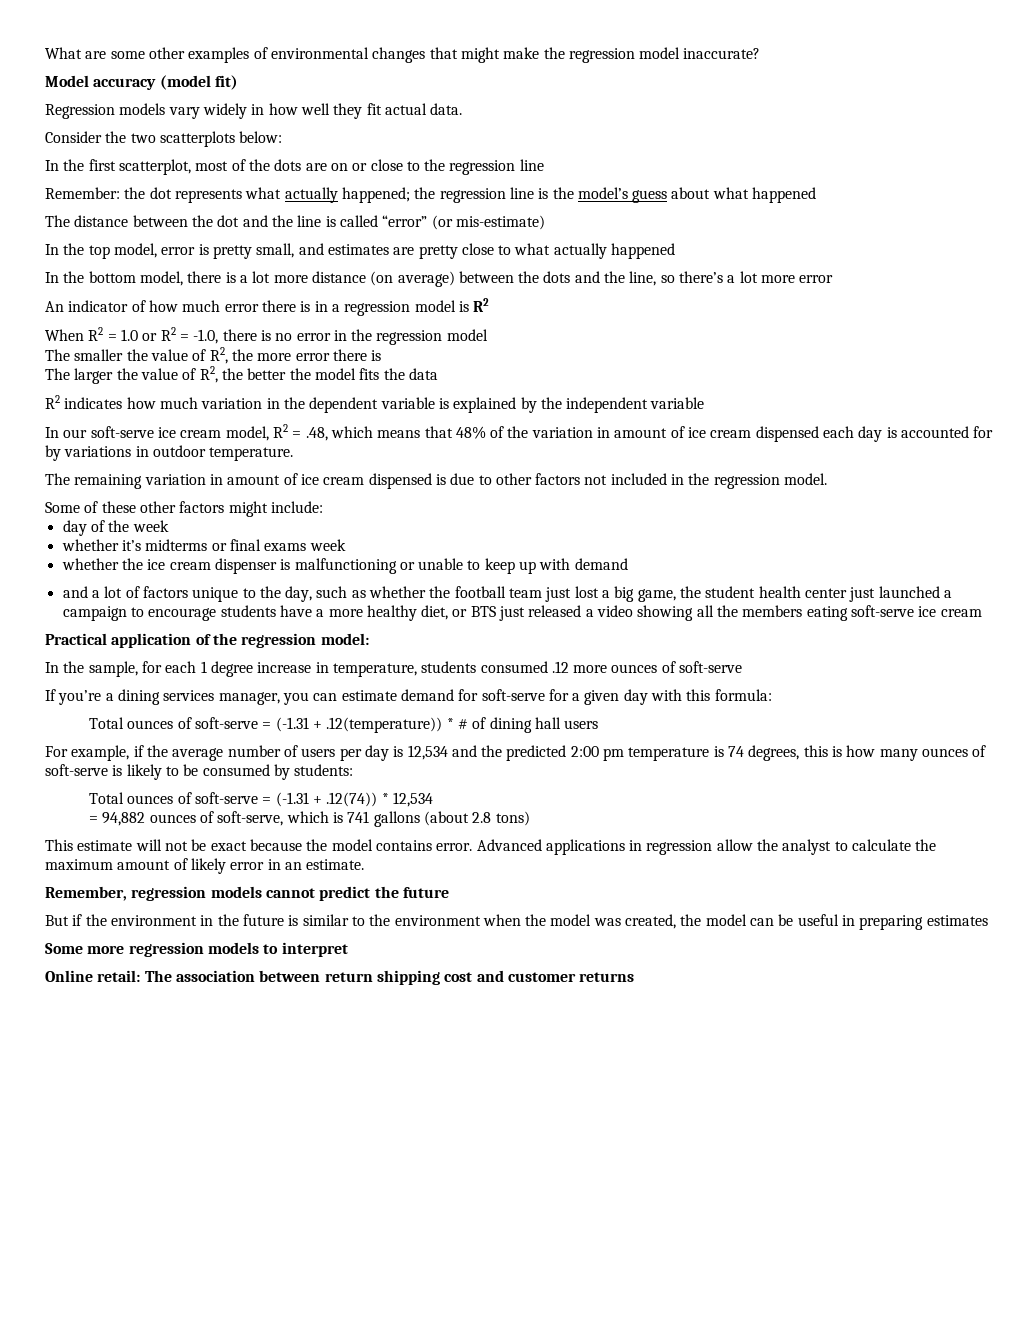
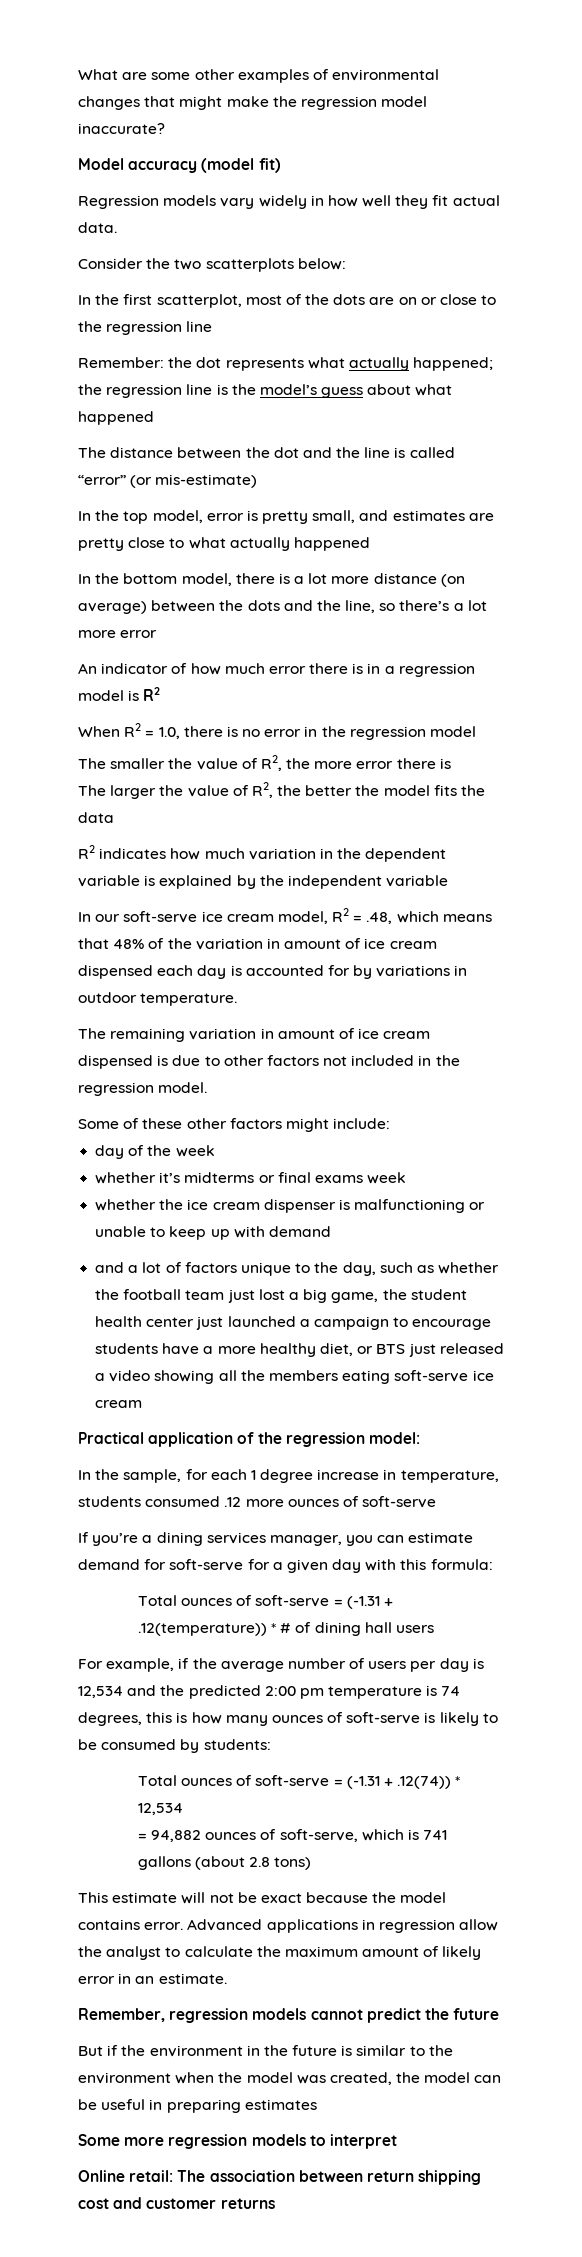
[120,327,219,344] 1.0 or R2 = -1.0, -> [158,727,180,739] 1.0,

